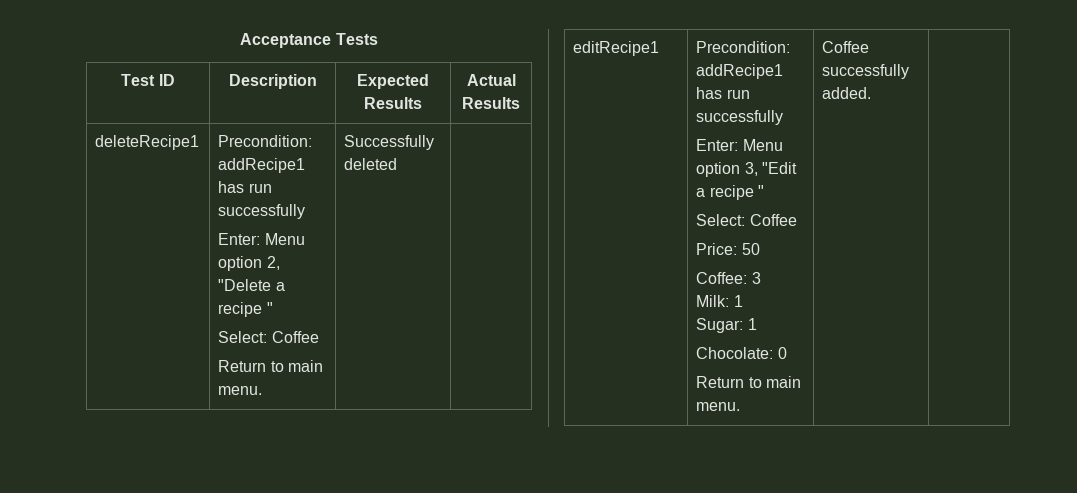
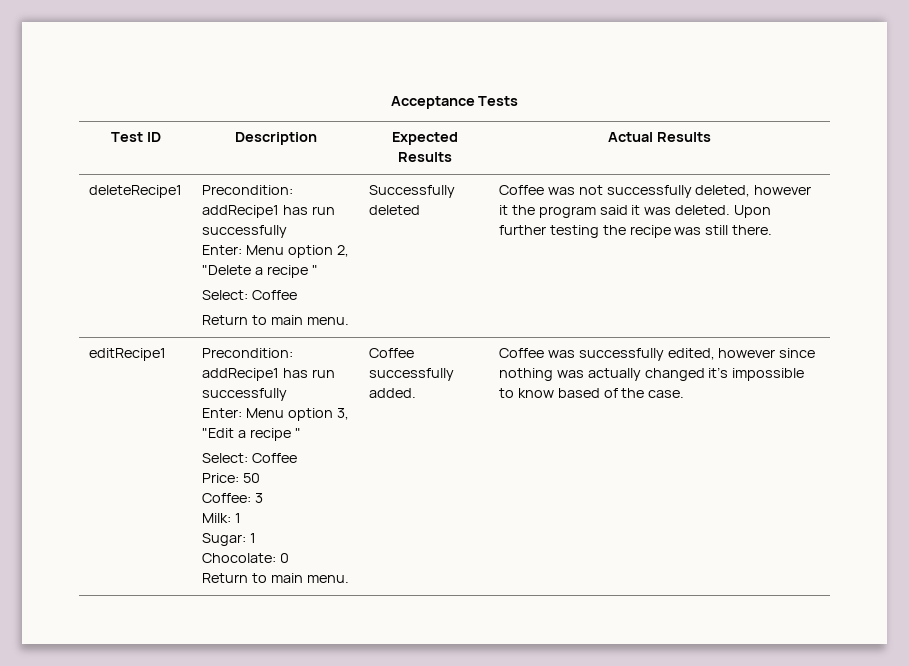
(398, 164) none -> [498,185,812,198] [498,205,772,218] [498,225,773,238] Coffee was not successfully deleted, however it the program said it was deleted. Upon further testing the recipe was still there.
(872, 93) none -> [498,348,816,361] [498,367,805,381] [498,388,685,398] Coffee was successfully edited, however since nothing was actually changed it’s impossible to know based of the case.

